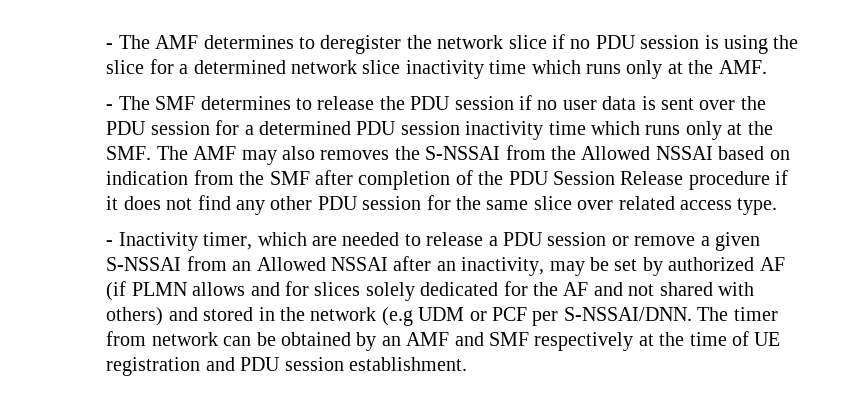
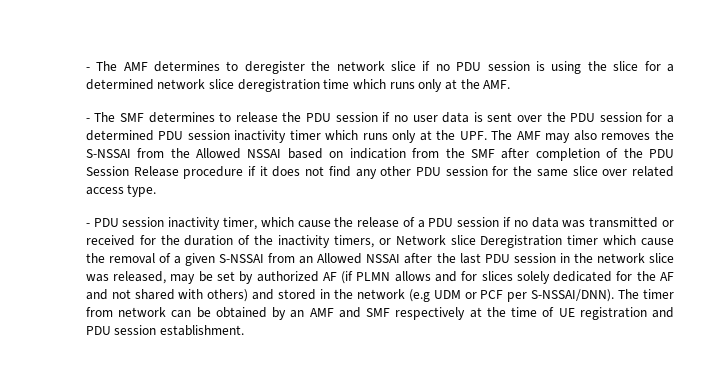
[405,60,484,79] inactivity -> [237,79,320,92] deregistration
[548,121,773,140] [106,146,152,160] time which runs only at the SMF. -> [289,130,487,143] timer which runs only at the UPF.
[118,232,696,251] Inactivity timer, which are needed to release a PDU session or remove -> [93,217,674,230] [85,235,674,248] [85,253,171,264] PDU session inactivity timer, which cause the release of a PDU session if no data was transmitted or received for the duration of the inactivity timers, or Network slice Deregistration timer which cause the removal of
[436,257,545,276] an inactivity, -> [436,253,675,264] [85,271,167,284] the last PDU session in the network slice was released,
[563,307,692,321] S-NSSAI/DNN. -> [531,289,615,302] S-NSSAI/DNN).

